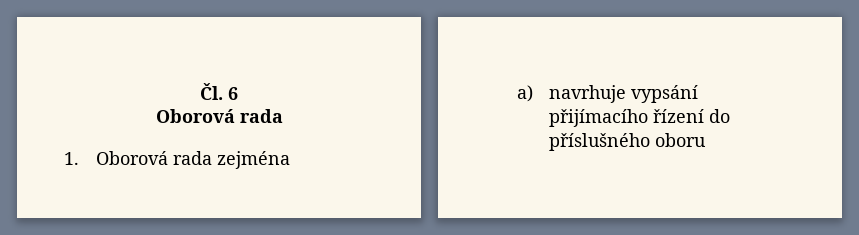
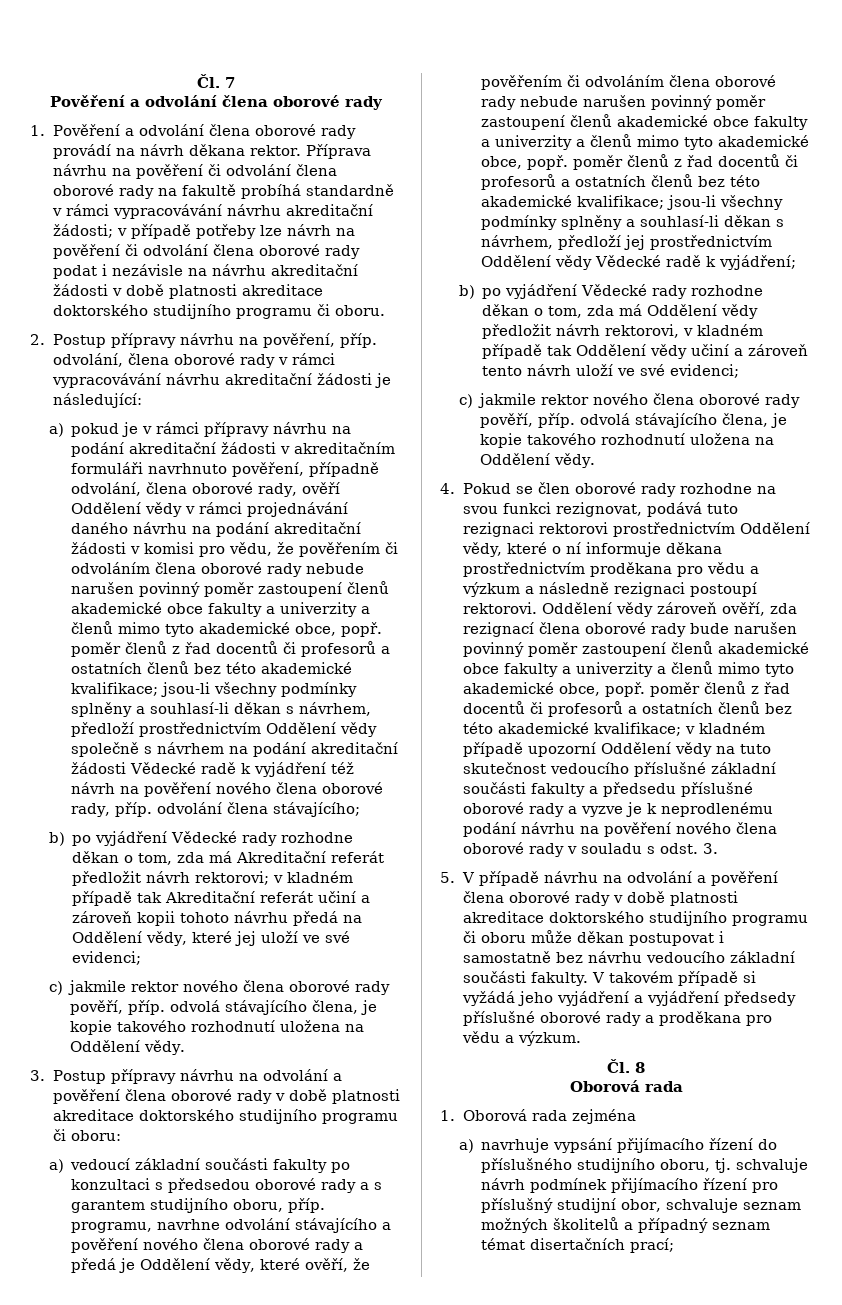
[200,83,238,100] Čl. 6 -> [197,74,235,88] [50,95,383,110] [30,124,356,139] [52,144,372,159] [52,164,337,179] [52,184,394,199] [51,204,373,219] [52,224,355,239] [52,244,360,259] [52,264,358,279] [52,284,323,299] [52,304,385,319] [30,333,377,348] [52,353,335,368] [51,373,391,388] [52,393,142,408] [48,422,352,437] [71,442,396,457] [71,462,380,477] [71,482,341,497] [71,502,349,517] [71,522,362,537] [71,542,399,557] [71,562,365,577] [71,581,390,597] [71,602,371,617] [71,621,383,637] [71,641,391,657] [71,661,353,674] [71,682,358,697] [71,702,372,717] [71,722,378,737] [71,742,399,757] [71,762,355,777] [71,782,384,797] [71,802,361,817] [48,831,354,846] [72,851,385,865] [72,871,354,886] [72,891,371,906] [72,911,363,926] [72,931,351,946] [72,951,142,965] [48,980,391,995] [70,1000,378,1015] [70,1020,365,1035] [70,1040,186,1055] [30,1069,342,1084] [52,1089,400,1104] [52,1109,398,1124] [52,1129,121,1141] [48,1158,351,1173] [71,1178,383,1193] [71,1198,326,1213] [71,1218,392,1233] [71,1238,364,1253] [71,1258,371,1273] [481,75,777,90] [481,95,767,110] [481,114,809,130] [481,134,810,150] [481,154,799,170] [481,174,761,190] [481,195,784,210] [481,215,785,230] [481,235,773,250] [481,255,797,270] [458,284,764,299] [482,304,759,319] [482,324,764,339] [482,344,809,359] [482,364,740,378] [458,393,801,408] [480,413,788,428] [480,433,775,448] [480,453,596,468] [440,482,776,497] [462,502,738,517] [462,522,810,537] [461,542,723,557] [462,562,759,577] [461,582,757,597] [462,602,797,617] [462,622,797,637] [462,641,809,657] [462,661,794,677] [462,681,791,697] [462,701,792,717] [462,722,765,736] [462,742,771,757] [462,762,776,777] [462,782,753,797] [462,802,773,817] [462,822,777,837] [462,842,718,857] [440,871,778,886] [462,891,738,906] [462,911,808,926] [462,930,724,946] [462,951,795,963] [462,971,757,986] [461,991,796,1006] [462,1011,772,1026] [461,1031,581,1046] [607,1059,645,1073] Čl. 7 // Pověření a odvolání člena oborové rady // 1. Pověření a odvolání člena oborové rady provádí na návrh děkana rektor. Příprava návrhu na pověření či odvolání člena oborové rady na fakultě probíhá standardně v rámci vypracovávání návrhu akreditační žádosti; v případě potřeby lze návrh na pověření či odvolání člena oborové rady podat i nezávisle na návrhu akreditační žádosti v době platnosti akreditace doktorského studijního programu či oboru. // 2. Postup přípravy návrhu na pověření, příp. odvolání, člena oborové rady v rámci vypracovávání návrhu akreditační žádosti je následující: // a) pokud je v rámci přípravy návrhu na podání akreditační žádosti v akreditačním formuláři navrhnuto pověření, případně odvolání, člena oborové rady, ověří Oddělení vědy v rámci projednávání daného návrhu na podání akreditační žádosti v komisi pro vědu, že pověřením či odvoláním člena oborové rady nebude narušen povinný poměr zastoupení členů akademické obce fakulty a univerzity a členů mimo tyto akademické obce, popř. poměr členů z řad docentů či profesorů a ostatních členů bez této akademické kvalifikace; jsou-li všechny podmínky splněny a souhlasí-li děkan s návrhem, předloží prostřednictvím Oddělení vědy společně s návrhem na podání akreditační žádosti Vědecké radě k vyjádření též návrh na pověření nového člena oborové rady, příp. odvolání člena stávajícího; // b) po vyjádření Vědecké rady rozhodne děkan o tom, zda má Akreditační referát předložit návrh rektorovi; v kladném případě tak Akreditační referát učiní a zároveň kopii tohoto návrhu předá na Oddělení vědy, které jej uloží ve své evidenci; // c) jakmile rektor nového člena oborové rady pověří, příp. odvolá stávajícího člena, je kopie takového rozhodnutí uložena na Oddělení vědy. // 3. Postup přípravy návrhu na odvolání a pověření člena oborové rady v době platnosti akreditace doktorského studijního programu či oboru: // a) vedoucí základní součásti fakulty po konzultaci s předsedou oborové rady a s garantem studijního oboru, příp. programu, navrhne odvolání stávajícího a pověření nového člena oborové rady a předá je Oddělení vědy, které ověří, že pověřením či odvoláním člena oborové rady nebude narušen povinný poměr zastoupení členů akademické obce fakulty a univerzity a členů mimo tyto akademické obce, popř. poměr členů z řad docentů či profesorů a ostatních členů bez této akademické kvalifikace; jsou-li všechny podmínky splněny a souhlasí-li děkan s návrhem, předloží jej prostřednictvím Oddělení vědy Vědecké radě k vyjádření; // b) po vyjádření Vědecké rady rozhodne děkan o tom, zda má Oddělení vědy předložit návrh rektorovi, v kladném případě tak Oddělení vědy učiní a zároveň tento návrh uloží ve své evidenci; // c) jakmile rektor nového člena oborové rady pověří, příp. odvolá stávajícího člena, je kopie takového rozhodnutí uložena na Oddělení vědy. // 4. Pokud se člen oborové rady rozhodne na svou funkci rezignovat, podává tuto rezignaci rektorovi prostřednictvím Oddělení vědy, které o ní informuje děkana prostřednictvím proděkana pro vědu a výzkum a následně rezignaci postoupí rektorovi. Oddělení vědy zároveň ověří, zda rezignací člena oborové rady bude narušen povinný poměr zastoupení členů akademické obce fakulty a univerzity a členů mimo tyto akademické obce, popř. poměr členů z řad docentů či profesorů a ostatních členů bez této akademické kvalifikace; v kladném případě upozorní Oddělení vědy na tuto skutečnost vedoucího příslušné základní součásti fakulty a předsedu příslušné oborové rady a vyzve je k neprodlenému podání návrhu na pověření nového člena oborové rady v souladu s odst. 3. // 5. V případě návrhu na odvolání a pověření člena oborové rady v době platnosti akreditace doktorského studijního programu či oboru může děkan postupovat i samostatně bez návrhu vedoucího základní součásti fakulty. V takovém případě si vyžádá jeho vyjádření a vyjádření předsedy příslušné oborové rady a proděkana pro vědu a výzkum. // Čl. 8
[655,133,707,147] oboru -> [577,1158,809,1173] [481,1178,779,1193] [481,1198,802,1213] [481,1217,771,1233] [481,1238,675,1253] studijního oboru, tj. schvaluje návrh podmínek přijímacího řízení pro příslušný studijní obor, schvaluje seznam možných školitelů a případný seznam témat disertačních prací;

